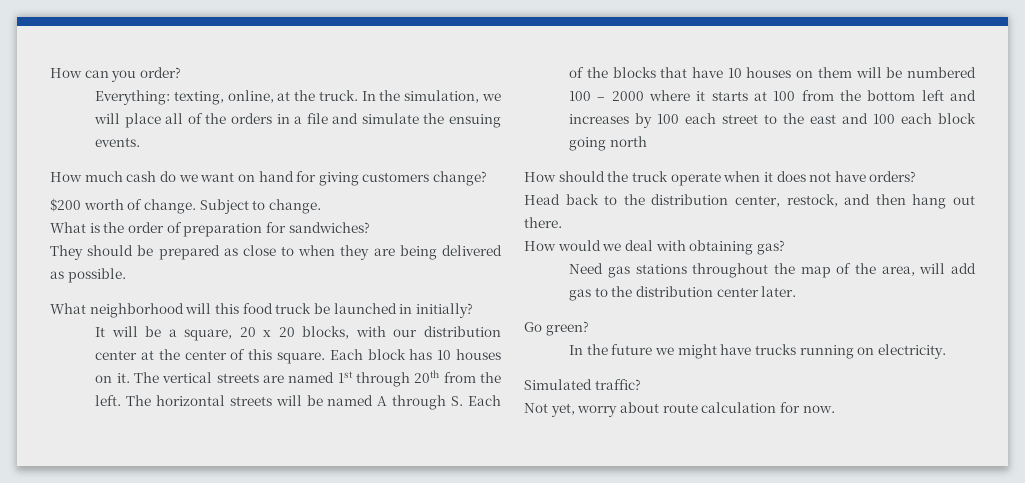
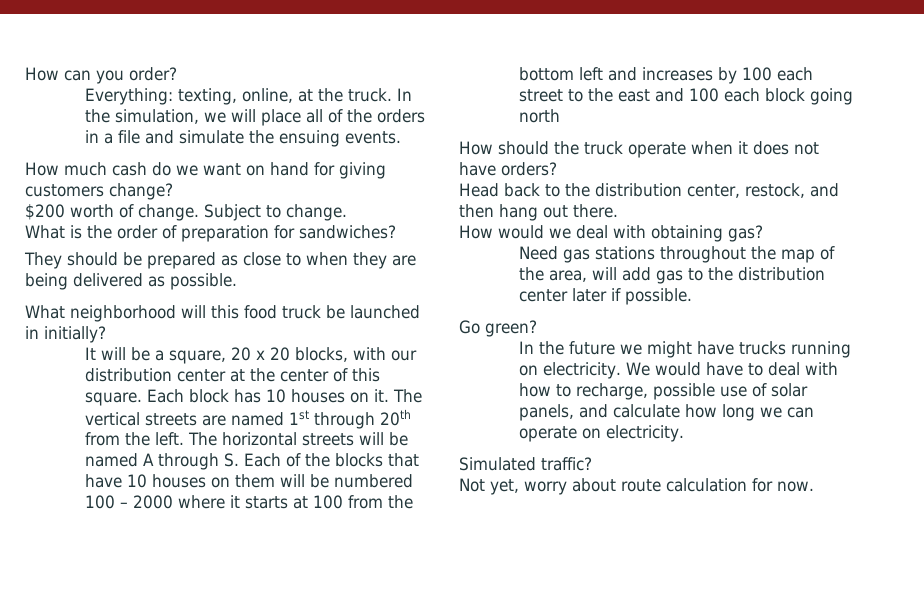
[761,286,797,297] later. -> [572,288,693,305] later if possible.
(946, 351) none -> [626,362,839,376] [519,383,809,400] [519,404,815,421] [519,425,685,442] We would have to deal with how to recharge, possible use of solar panels, and calculate how long we can operate on electricity.

